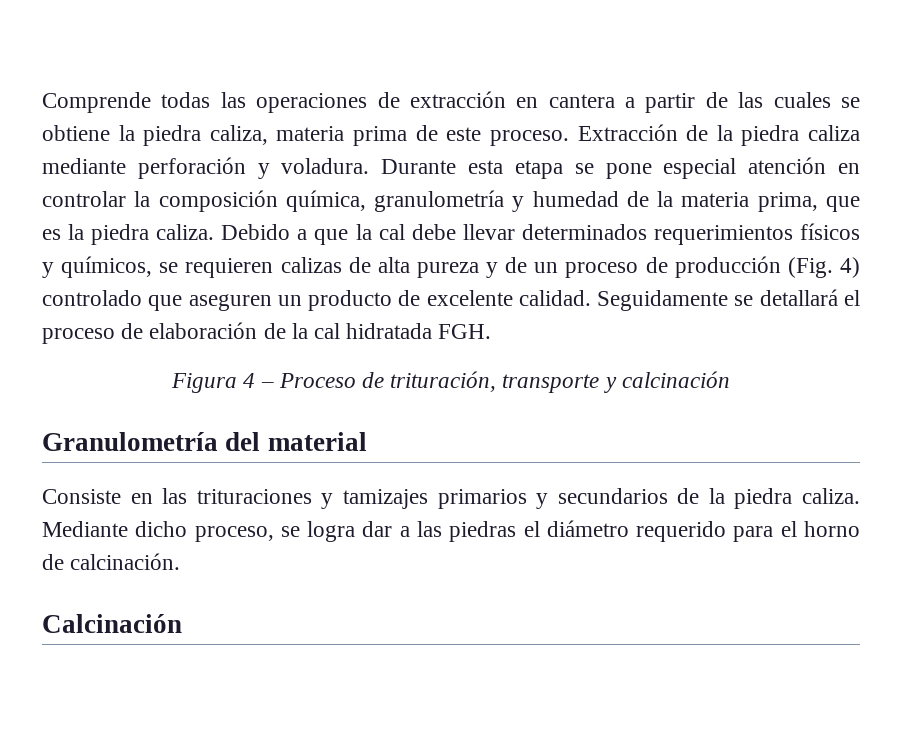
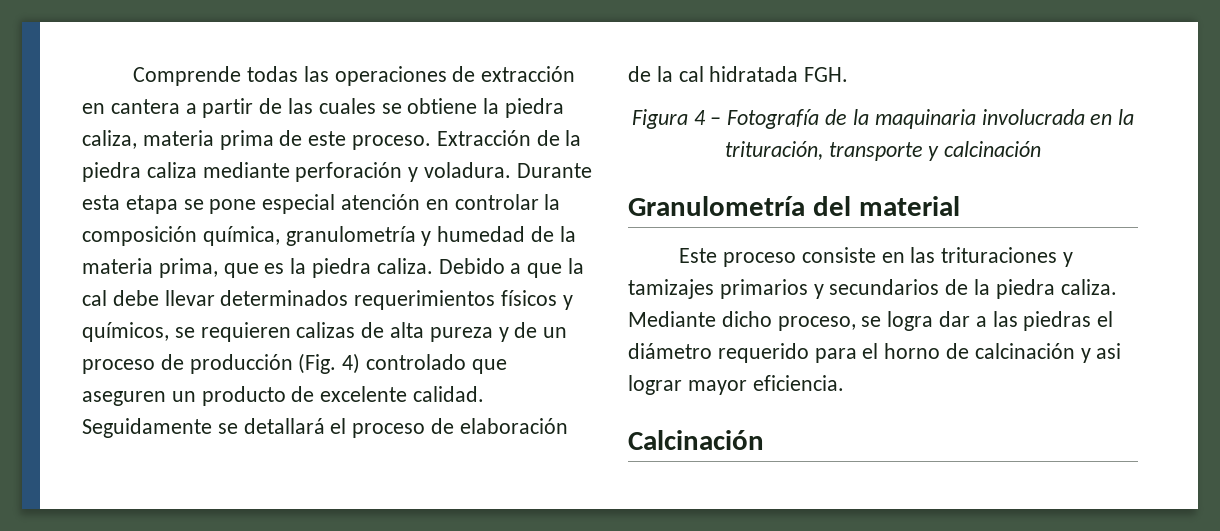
[278,372,384,388] Proceso de -> [727,109,1135,129] Fotografía de la maquinaria involucrada en la
[42,489,121,504] Consiste -> [679,247,876,267] Este proceso consiste
[70,553,181,570] calcinación. -> [974,343,1122,363] [628,375,844,395] calcinación y asi lograr mayor eficiencia.

